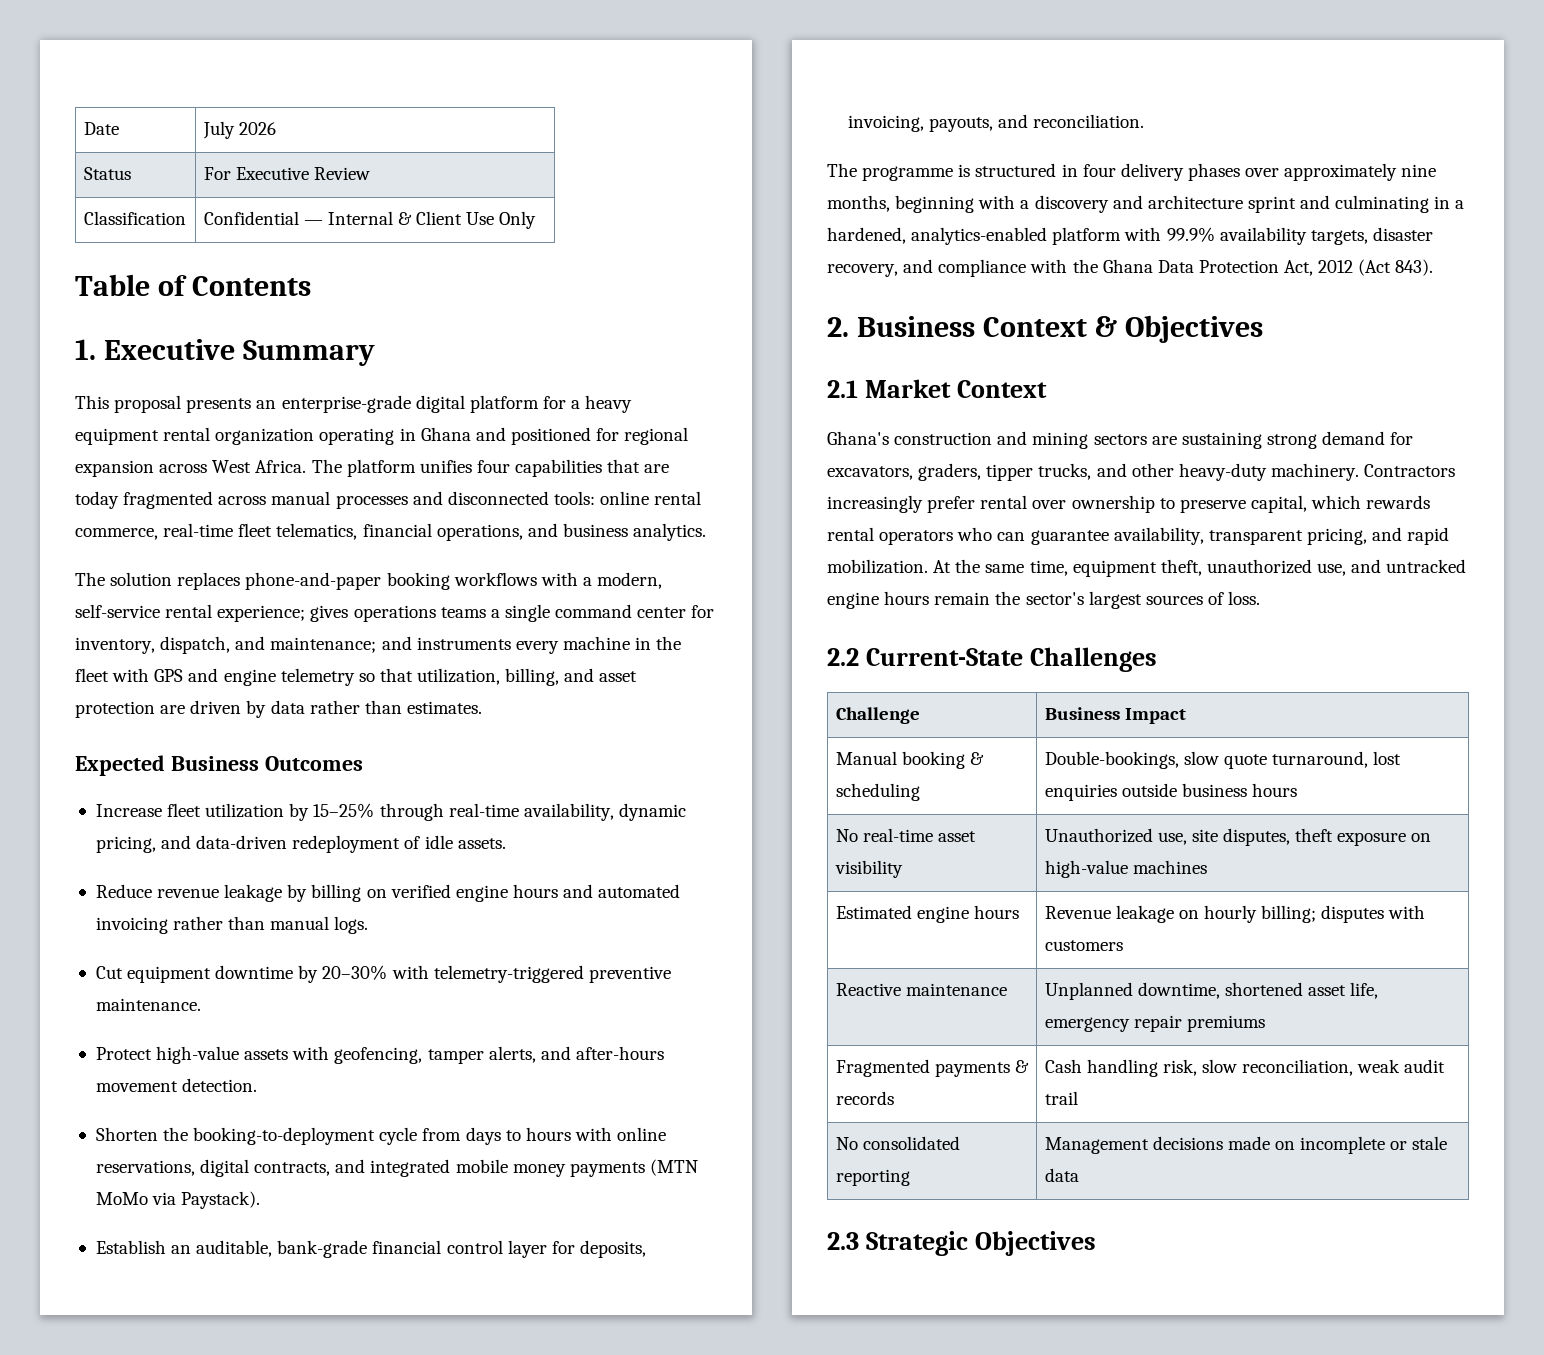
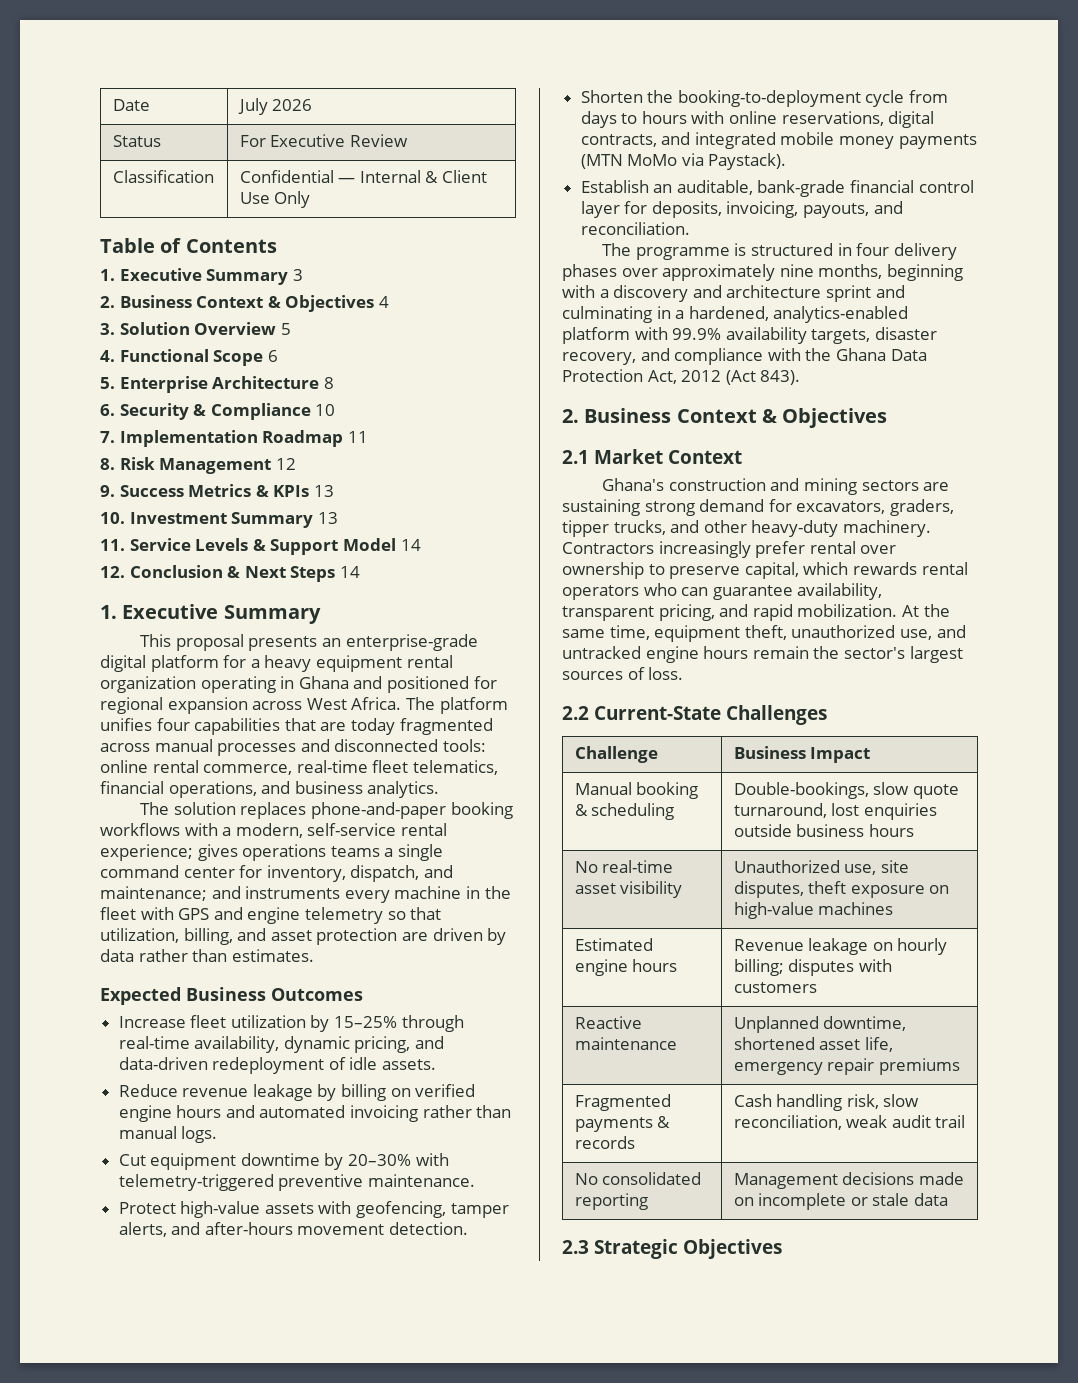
(311, 286) none -> [100,268,303,285] [100,295,389,312] [100,322,291,335] [100,349,278,366] [100,376,334,393] [100,403,336,420] [100,430,368,447] [100,457,296,474] [100,484,334,497] [100,512,338,528] [100,538,421,555] [100,565,360,582] // 1. Executive Summary 3 // 2. Business Context & Objectives 4 // 3. Solution Overview 5 // 4. Functional Scope 6 // 5. Enterprise Architecture 8 // 6. Security & Compliance 10 // 7. Implementation Roadmap 11 // 8. Risk Management 12 // 9. Success Metrics & KPIs 13 // 10. Investment Summary 13 // 11. Service Levels & Support Model 14 // 12. Conclusion & Next Steps 14

